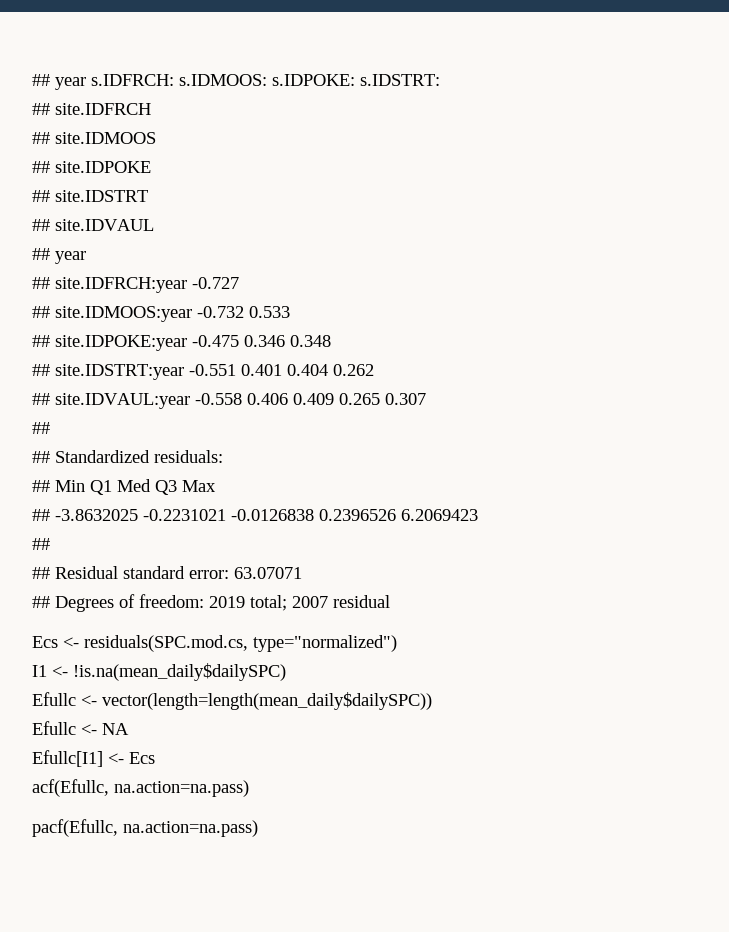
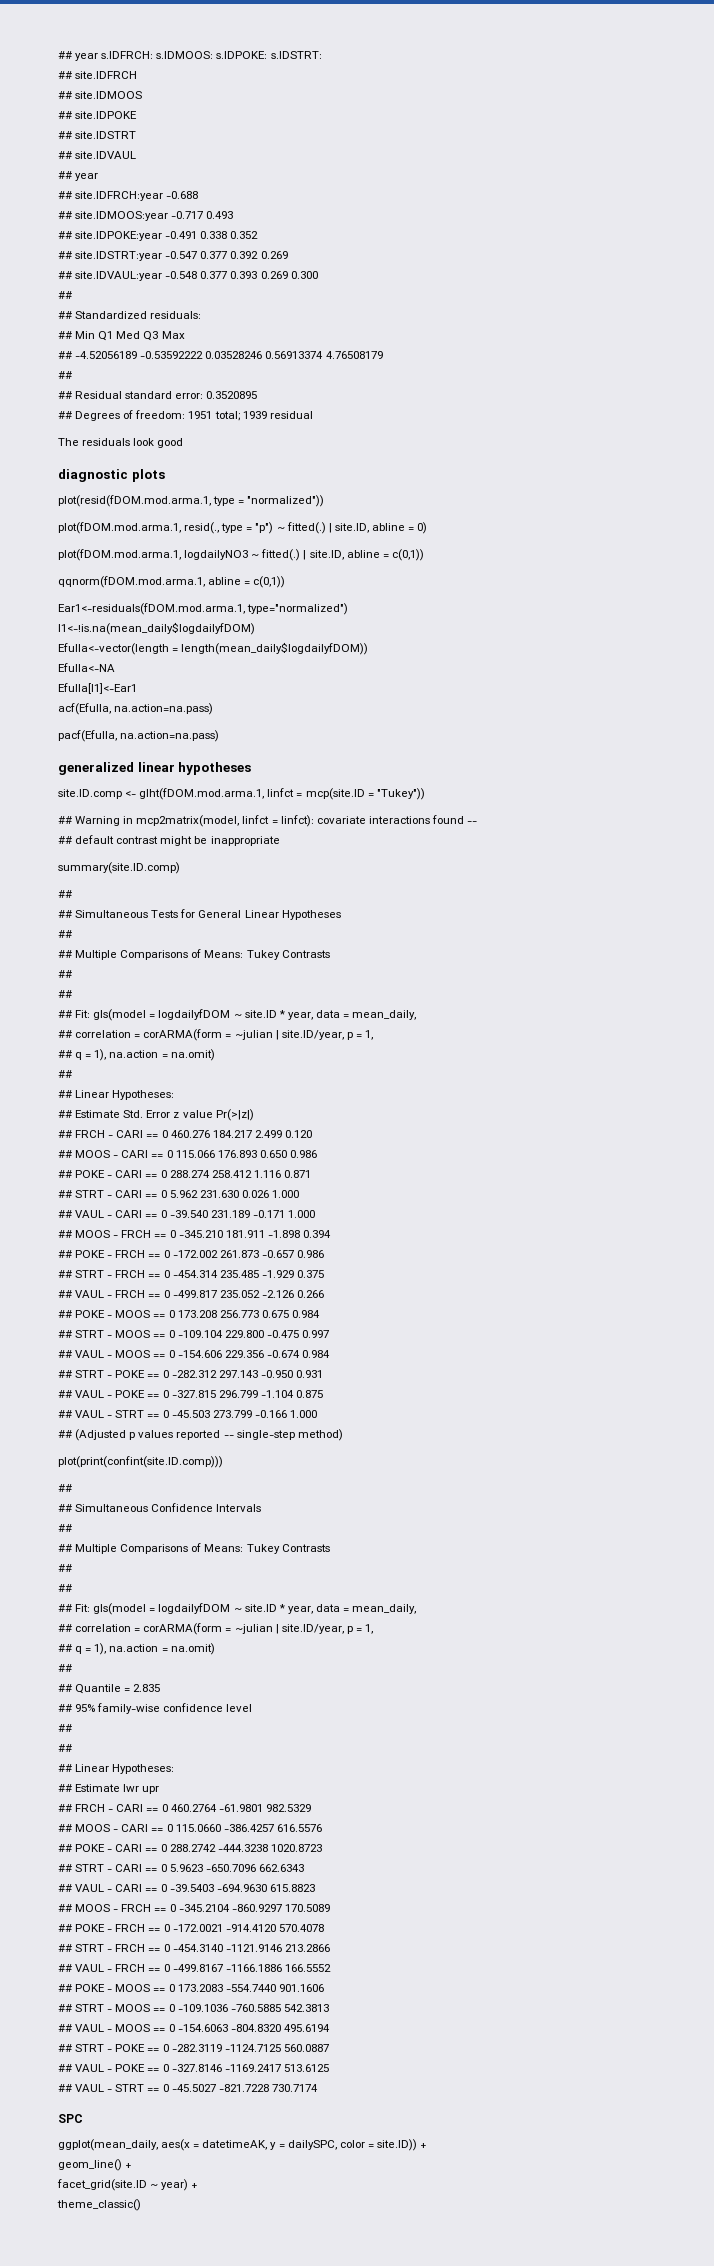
[192,277,239,289] -0.727 -> [166,191,199,199] -0.688
[197,306,290,318] -0.732 0.533 -> [171,211,234,219] -0.717 0.493
[192,335,331,347] -0.475 0.346 0.348 -> [165,231,259,239] -0.491 0.338 0.352
[189,364,374,376] [32,393,426,409] -0.551 0.401 0.404 0.262 // ## site.IDVAUL:year -0.558 0.406 0.409 0.265 0.307 -> [165,251,288,259] [58,271,318,281] -0.547 0.377 0.392 0.269 // ## site.IDVAUL:year -0.548 0.377 0.393 0.269 0.300
[55,509,478,521] -3.8632025 -0.2231021 -0.0126838 0.2396526 6.2069423 -> [75,351,383,359] -4.52056189 -0.53592222 0.03528246 0.56913374 4.76508179
[234,567,302,579] 63.07071 -> [206,391,258,399] 0.3520895
[209,595,390,611] [32,635,397,652] [32,663,286,681] [32,692,432,710] [32,721,129,735] [32,750,155,767] [32,779,249,797] [32,819,258,837] 2019 total; 2007 residual // Ecs <- residuals(SPC.mod.cs, type="normalized") // I1 <- !is.na(mean_daily$dailySPC) // Efullc <- vector(length=length(mean_daily$dailySPC)) // Efullc <- NA // Efullc[I1] <- Ecs // acf(Efullc, na.action=na.pass) // pacf(Efullc, na.action=na.pass) -> [188,411,313,421] [58,438,184,448] [58,469,165,482] [58,495,325,507] [58,522,428,534] [58,549,424,561] [58,576,286,588] [58,603,349,615] [58,622,255,635] [58,642,369,655] [58,663,115,672] [58,683,137,694] [58,703,214,715] [58,730,220,742] [58,762,252,775] [58,788,425,800] [58,815,478,827] [58,835,280,846] [58,862,180,874] [58,890,72,898] [58,909,341,920] [58,930,72,938] [58,949,330,960] [58,970,72,978] [58,990,72,998] [58,1009,417,1021] [58,1029,374,1041] [58,1049,215,1061] [58,1070,72,1078] [58,1090,175,1100] [58,1109,254,1121] [58,1130,312,1138] [58,1150,317,1158] [58,1170,311,1178] [58,1190,299,1198] [58,1210,315,1218] [58,1230,331,1238] [58,1250,324,1258] [58,1270,324,1278] [58,1290,324,1298] [58,1310,320,1318] [58,1330,329,1338] [58,1350,330,1358] [58,1370,323,1378] [58,1390,323,1398] [58,1410,317,1418] [58,1429,343,1441] [58,1456,223,1468] [58,1484,72,1492] [58,1503,262,1512] [58,1524,72,1532] [58,1543,330,1554] [58,1564,72,1572] [58,1584,72,1592] [58,1603,417,1615] [58,1623,374,1635] [58,1643,215,1655] [58,1664,72,1672] [58,1684,161,1694] [58,1703,253,1714] [58,1724,72,1732] [58,1744,72,1752] [58,1764,175,1774] [58,1784,160,1794] [58,1804,311,1812] [58,1824,322,1832] [58,1844,322,1852] [58,1864,304,1872] [58,1884,315,1892] [58,1904,330,1912] [58,1924,324,1932] [58,1944,330,1952] [58,1964,331,1972] [58,1984,324,1992] [58,2004,329,2012] [58,2024,330,2032] [58,2044,329,2052] [58,2064,329,2072] [58,2084,318,2092] [58,2114,83,2123] [58,2139,428,2151] [58,2159,133,2171] [57,2179,199,2191] [57,2199,141,2211] 1951 total; 1939 residual // The residuals look good // diagnostic plots // plot(resid(fDOM.mod.arma.1, type = "normalized")) // plot(fDOM.mod.arma.1, resid(., type = "p") ~ fitted(.) | site.ID, abline = 0) // plot(fDOM.mod.arma.1, logdailyNO3 ~ fitted(.) | site.ID, abline = c(0,1)) // qqnorm(fDOM.mod.arma.1, abline = c(0,1)) // Ear1<-residuals(fDOM.mod.arma.1, type="normalized") // I1<-!is.na(mean_daily$logdailyfDOM) // Efulla<-vector(length = length(mean_daily$logdailyfDOM)) // Efulla<-NA // Efulla[I1]<-Ear1 // acf(Efulla, na.action=na.pass) // pacf(Efulla, na.action=na.pass) // generalized linear hypotheses // site.ID.comp <- glht(fDOM.mod.arma.1, linfct = mcp(site.ID = "Tukey")) // ## Warning in mcp2matrix(model, linfct = linfct): covariate interactions found -- // ## default contrast might be inappropriate // summary(site.ID.comp) // ## // ## Simultaneous Tests for General Linear Hypotheses // ## // ## Multiple Comparisons of Means: Tukey Contrasts // ## // ## // ## Fit: gls(model = logdailyfDOM ~ site.ID * year, data = mean_daily, // ## correlation = corARMA(form = ~julian | site.ID/year, p = 1, // ## q = 1), na.action = na.omit) // ## // ## Linear Hypotheses: // ## Estimate Std. Error z value Pr(>|z|) // ## FRCH - CARI == 0 460.276 184.217 2.499 0.120 // ## MOOS - CARI == 0 115.066 176.893 0.650 0.986 // ## POKE - CARI == 0 288.274 258.412 1.116 0.871 // ## STRT - CARI == 0 5.962 231.630 0.026 1.000 // ## VAUL - CARI == 0 -39.540 231.189 -0.171 1.000 // ## MOOS - FRCH == 0 -345.210 181.911 -1.898 0.394 // ## POKE - FRCH == 0 -172.002 261.873 -0.657 0.986 // ## STRT - FRCH == 0 -454.314 235.485 -1.929 0.375 // ## VAUL - FRCH == 0 -499.817 235.052 -2.126 0.266 // ## POKE - MOOS == 0 173.208 256.773 0.675 0.984 // ## STRT - MOOS == 0 -109.104 229.800 -0.475 0.997 // ## VAUL - MOOS == 0 -154.606 229.356 -0.674 0.984 // ## STRT - POKE == 0 -282.312 297.143 -0.950 0.931 // ## VAUL - POKE == 0 -327.815 296.799 -1.104 0.875 // ## VAUL - STRT == 0 -45.503 273.799 -0.166 1.000 // ## (Adjusted p values reported -- single-step method) // plot(print(confint(site.ID.comp))) // ## // ## Simultaneous Confidence Intervals // ## // ## Multiple Comparisons of Means: Tukey Contrasts // ## // ## // ## Fit: gls(model = logdailyfDOM ~ site.ID * year, data = mean_daily, // ## correlation = corARMA(form = ~julian | site.ID/year, p = 1, // ## q = 1), na.action = na.omit) // ## // ## Quantile = 2.835 // ## 95% family-wise confidence level // ## // ## // ## Linear Hypotheses: // ## Estimate lwr upr // ## FRCH - CARI == 0 460.2764 -61.9801 982.5329 // ## MOOS - CARI == 0 115.0660 -386.4257 616.5576 // ## POKE - CARI == 0 288.2742 -444.3238 1020.8723 // ## STRT - CARI == 0 5.9623 -650.7096 662.6343 // ## VAUL - CARI == 0 -39.5403 -694.9630 615.8823 // ## MOOS - FRCH == 0 -345.2104 -860.9297 170.5089 // ## POKE - FRCH == 0 -172.0021 -914.4120 570.4078 // ## STRT - FRCH == 0 -454.3140 -1121.9146 213.2866 // ## VAUL - FRCH == 0 -499.8167 -1166.1886 166.5552 // ## POKE - MOOS == 0 173.2083 -554.7440 901.1606 // ## STRT - MOOS == 0 -109.1036 -760.5885 542.3813 // ## VAUL - MOOS == 0 -154.6063 -804.8320 495.6194 // ## STRT - POKE == 0 -282.3119 -1124.7125 560.0887 // ## VAUL - POKE == 0 -327.8146 -1169.2417 513.6125 // ## VAUL - STRT == 0 -45.5027 -821.7228 730.7174 // SPC // ggplot(mean_daily, aes(x = datetimeAK, y = dailySPC, color = site.ID)) + // geom_line() + // facet_grid(site.ID ~ year) + // theme_classic()

